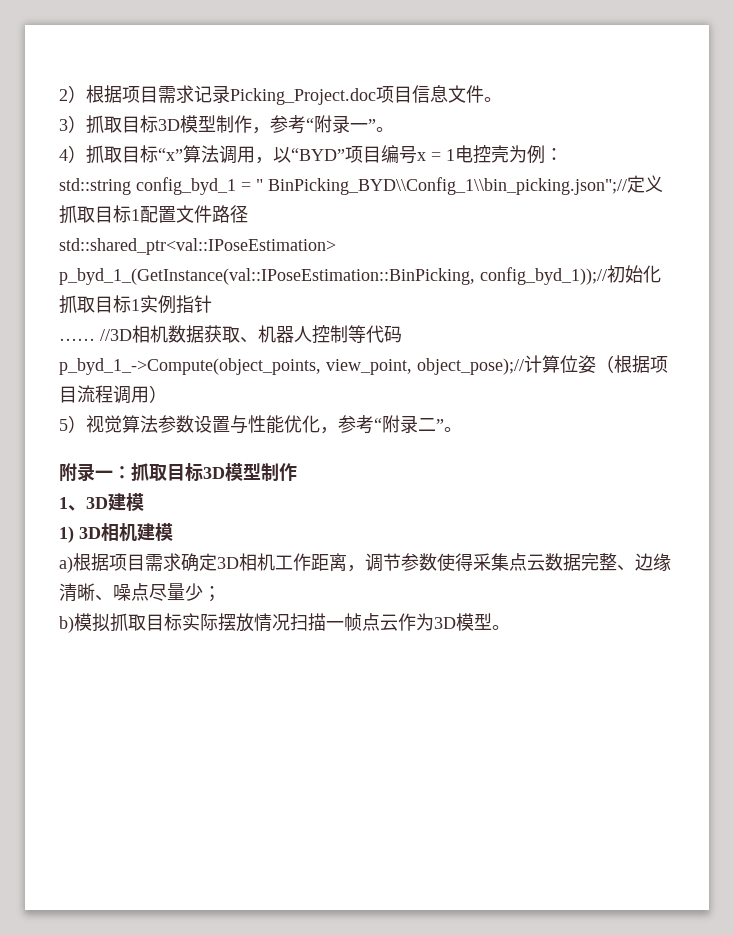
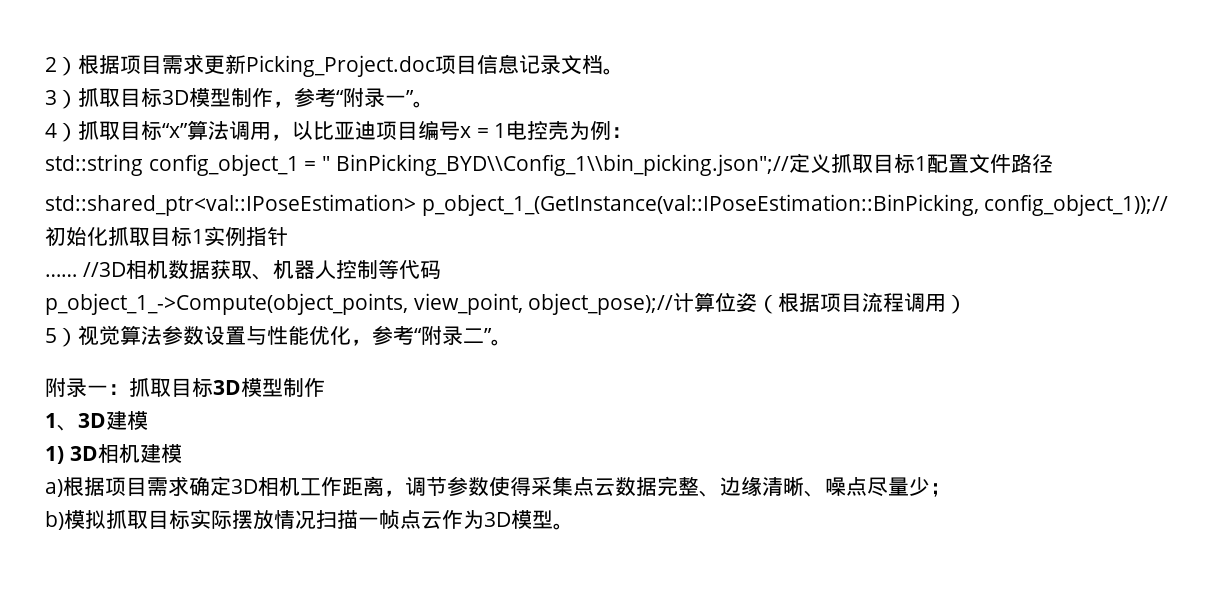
[194,85,230,103] 记录 -> [204,54,246,75] 更新
[448,85,484,103] 文件 -> [519,55,603,75] 记录文档
[291,148,345,161] “BYD” -> [313,121,376,140] 比亚迪
[136,177,236,195] config_byd_1 -> [148,154,299,176] config_object_1
[59,267,607,285] p_byd_1_(GetInstance(val::IPoseEstimation::BinPicking, config_byd_1));// -> [421,194,1169,216] p_object_1_(GetInstance(val::IPoseEstimation::BinPicking, config_object_1));//
[59,358,321,375] p_byd_1_->Compute(object_points, -> [45,293,408,315] p_object_1_->Compute(object_points,

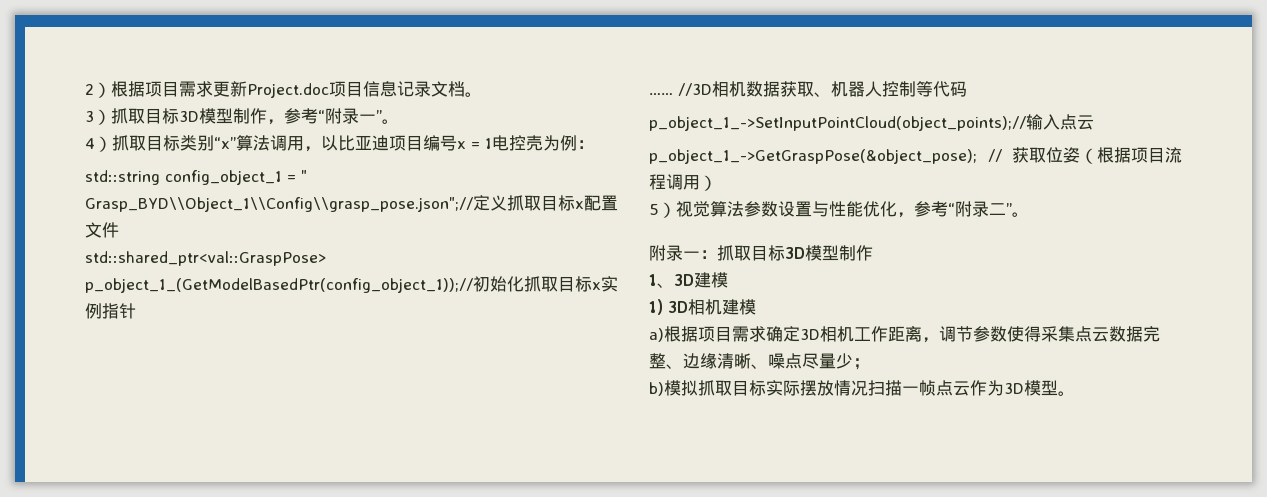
[246,55,435,77] Picking_Project.doc -> [247,83,329,98] Project.doc
(162, 130) none -> [180,135,214,151] 类别
[335,154,789,176] BinPicking_BYD\\Config_1\\bin_picking.json";// -> [85,197,473,212] Grasp_BYD\\Object_1\\Config\\grasp_pose.json";//
[914,156,927,171] 1 -> [574,201,584,209] x
[1010,153,1053,173] [45,194,1169,216] 路径 // std::shared_ptr<val::IPoseEstimation> p_object_1_(GetInstance(val::IPoseEstimation::BinPicking, config_object_1));// -> [85,251,326,266] [85,278,473,293] // std::shared_ptr<val::GraspPose> p_object_1_(GetModelBasedPtr(config_object_1));//
[192,229,204,244] 1 -> [591,282,601,290] x
[45,292,716,315] p_object_1_->Compute(object_points, view_point, object_pose);//计算 -> [649,114,1094,131] [649,147,1046,164] p_object_1_->SetInputPointCloud(object_points);//输入点云 // p_object_1_->GetGraspPose(&object_pose); // 获取

